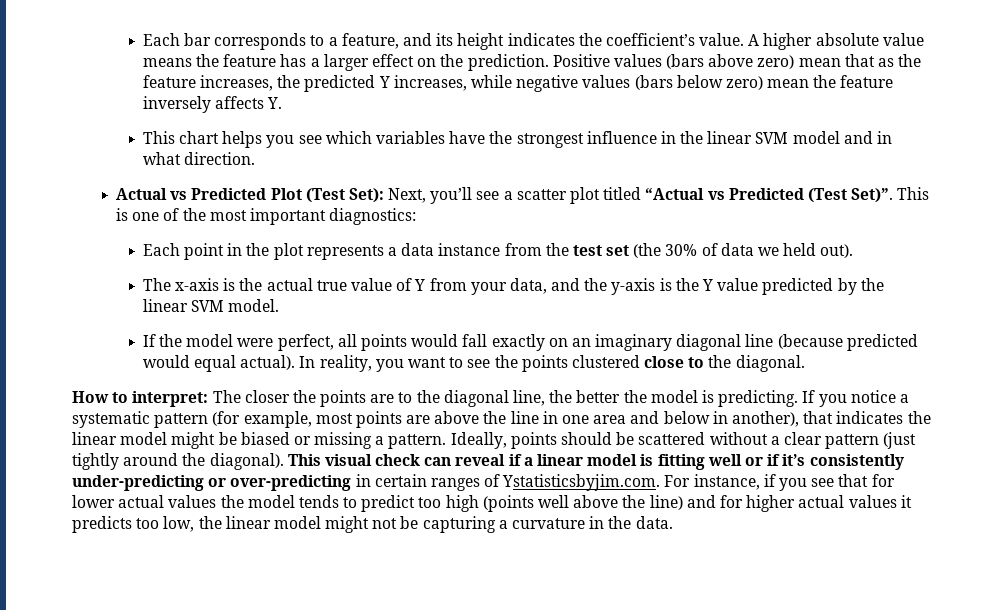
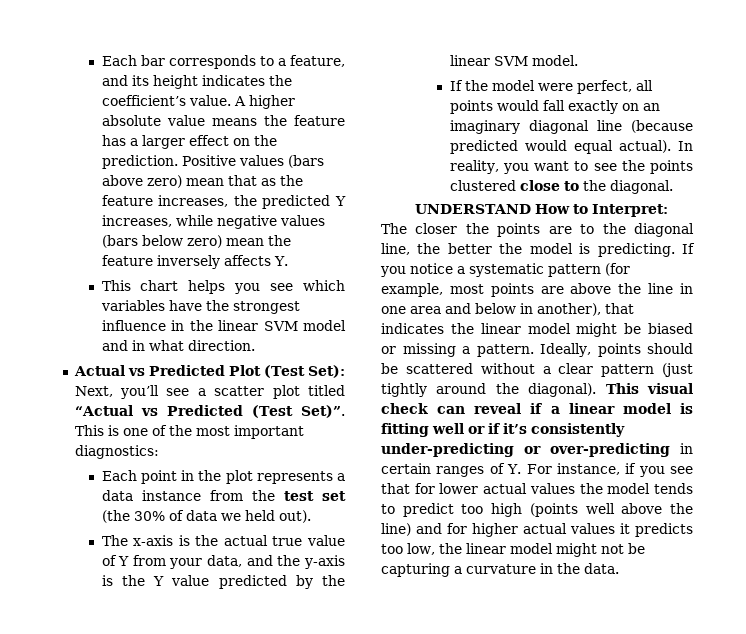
(805, 363) none -> [414,204,531,214] UNDERSTAND
[132,391,209,407] interpret: -> [591,204,668,217] Interpret:
[502,474,661,491] Ystatisticsbyjim.com. -> [507,464,522,474] Y.

